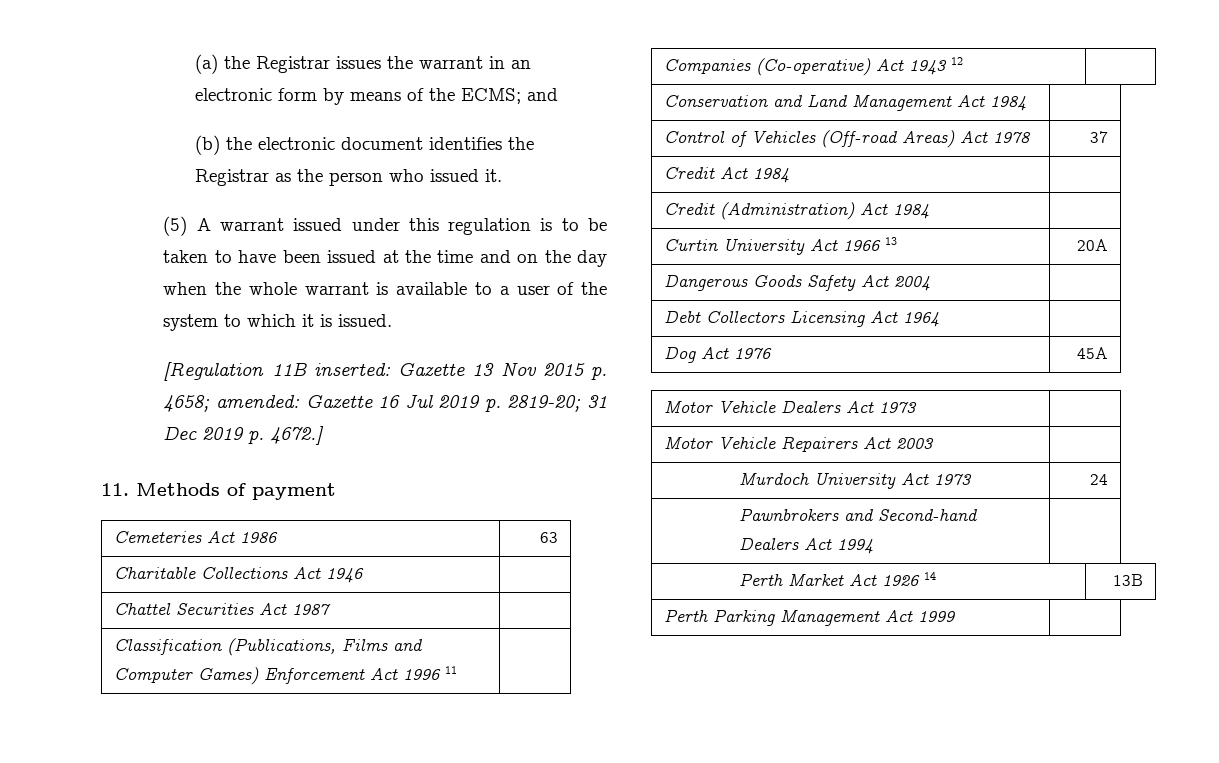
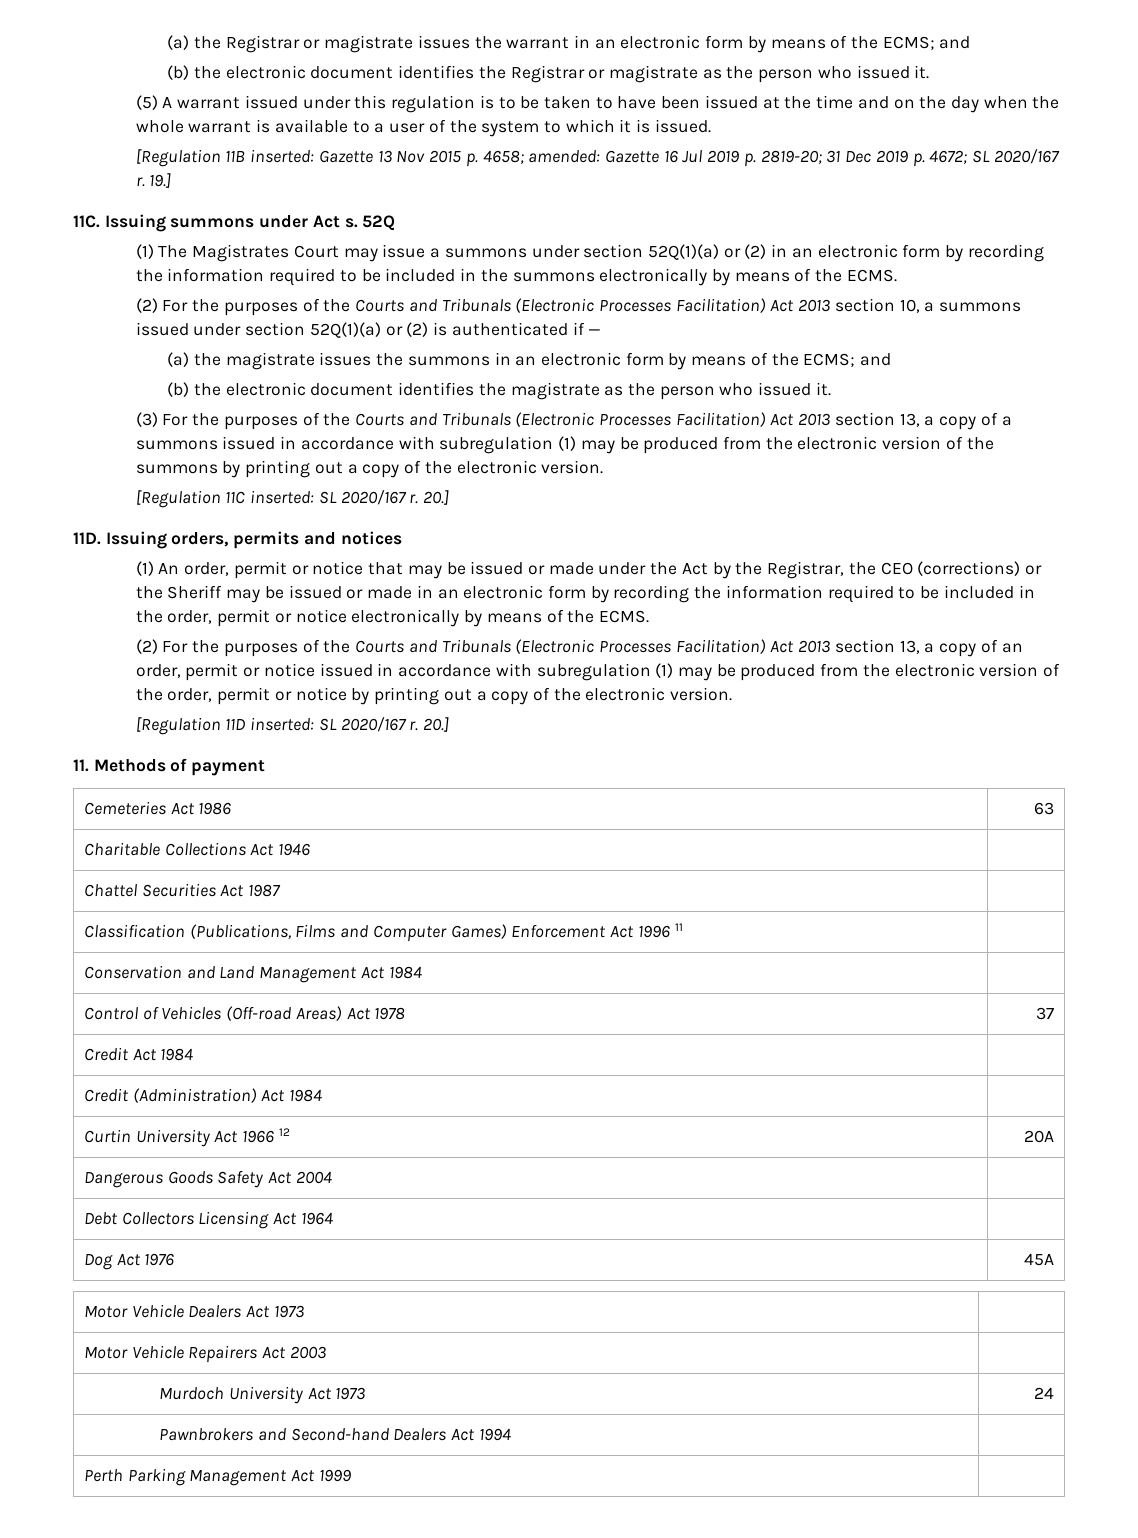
(330, 64) none -> [303,35,414,53] or magistrate
(269, 177) none -> [588,65,698,83] or magistrate
[270,426,325,445] 4672.] -> [929,149,1060,164] [135,173,172,188] [73,214,396,232] [135,244,1044,262] [135,268,897,286] [135,298,1022,316] [135,322,602,338] [167,352,892,370] [167,382,831,400] [135,412,1012,430] [135,436,994,454] [135,460,604,478] [135,490,450,508] [73,531,402,549] [135,561,1042,579] [135,585,1035,603] [135,609,650,627] [135,639,1023,657] [135,663,1061,681] [135,687,733,705] [135,717,450,735] 4672; SL 2020/167 r. 19.] // 11C. Issuing summons under Act s. 52Q // (1) The Magistrates Court may issue a summons under section 52Q(1)(a) or (2) in an electronic form by recording the information required to be included in the summons electronically by means of the ECMS. // (2) For the purposes of the Courts and Tribunals (Electronic Processes Facilitation) Act 2013 section 10, a summons issued under section 52Q(1)(a) or (2) is authenticated if — // (a) the magistrate issues the summons in an electronic form by means of the ECMS; and // (b) the electronic document identifies the magistrate as the person who issued it. // (3) For the purposes of the Courts and Tribunals (Electronic Processes Facilitation) Act 2013 section 13, a copy of a summons issued in accordance with subregulation (1) may be produced from the electronic version of the summons by printing out a copy of the electronic version. // [Regulation 11C inserted: SL 2020/167 r. 20.] // 11D. Issuing orders, permits and notices // (1) An order, permit or notice that may be issued or made under the Act by the Registrar, the CEO (corrections) or the Sheriff may be issued or made in an electronic form by recording the information required to be included in the order, permit or notice electronically by means of the ECMS. // (2) For the purposes of the Courts and Tribunals (Electronic Processes Facilitation) Act 2013 section 13, a copy of an order, permit or notice issued in accordance with subregulation (1) may be produced from the electronic version of the order, permit or notice by printing out a copy of the electronic version. // [Regulation 11D inserted: SL 2020/167 r. 20.]
[663,57,963,76] // Companies (Co-operative) Act 1943 12 | -> (683, 927) none
[884,237,897,245] 13 -> [278,1128,290,1136] 12
[738,572,936,586] [1113,574,1144,586] // Perth Market Act 1926 14 | 13B -> (511, 1434) none

